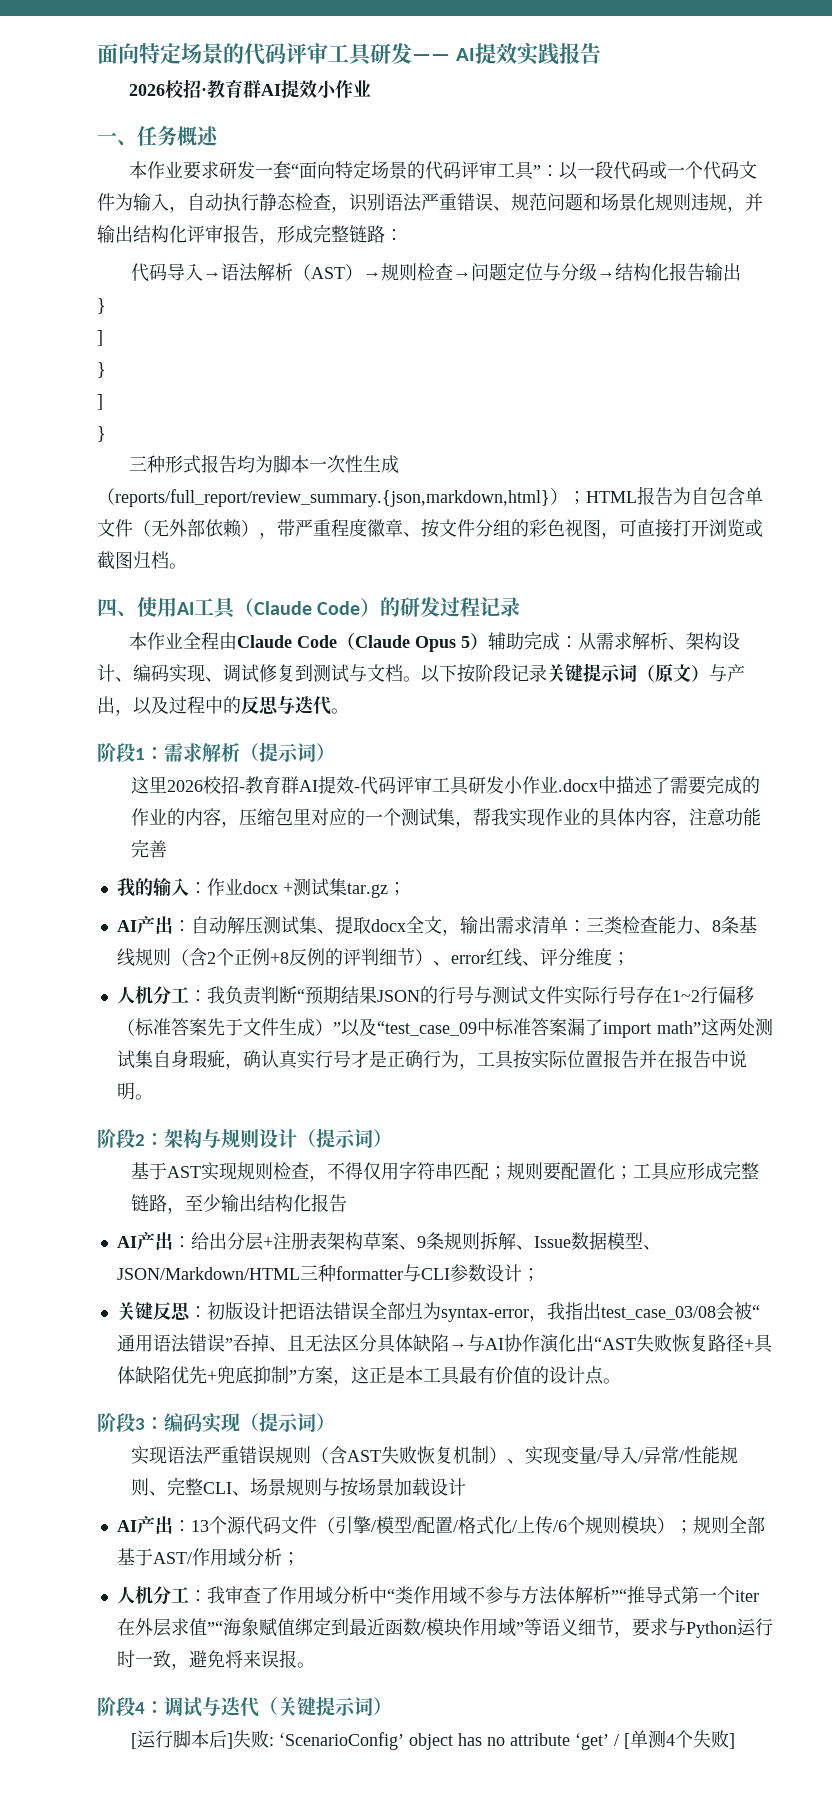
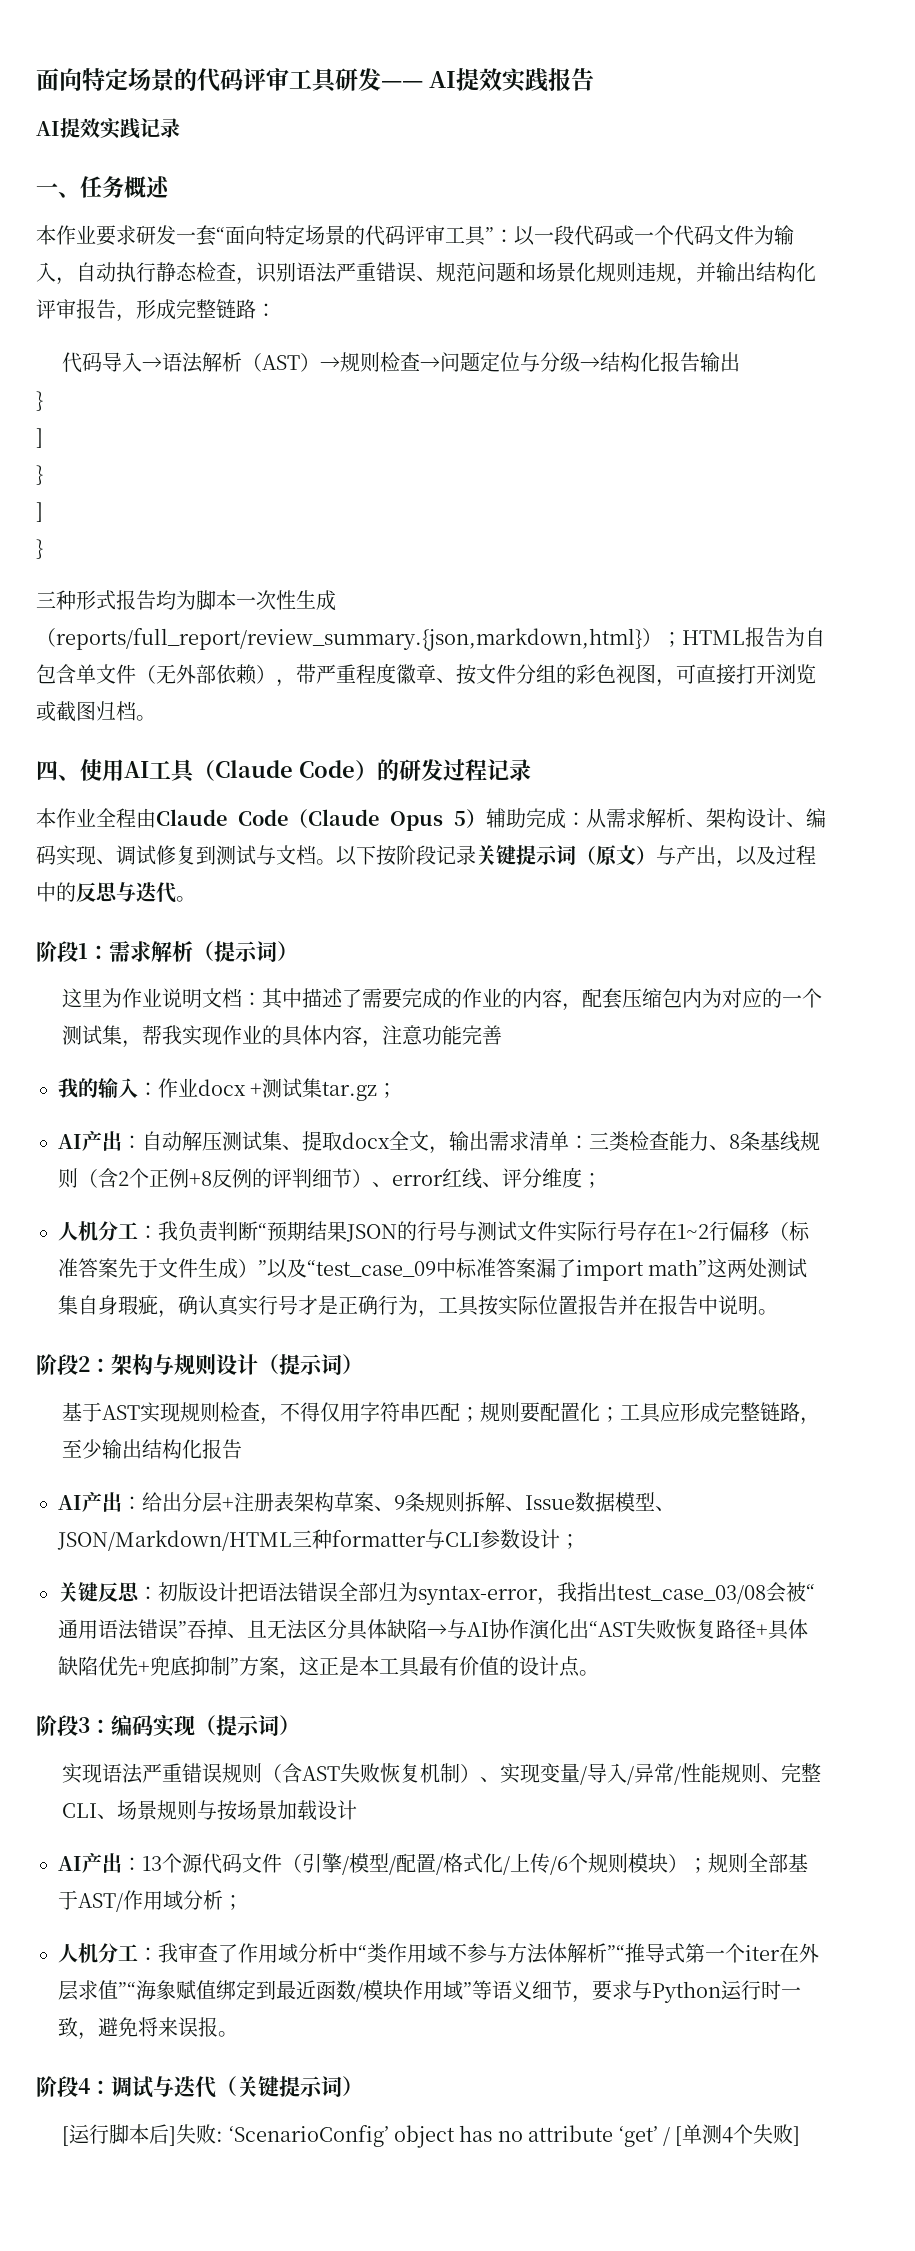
[128,79,371,98] 2026校招·教育群AI提效小作业 -> [36,118,180,139] AI提效实践记录
[167,776,599,795] 2026校招-教育群AI提效-代码评审工具研发小作业.docx -> [102,988,284,1009] 为作业说明文档：其
[239,808,312,826] 压缩包里 -> [582,988,723,1009] 配套压缩包内为

